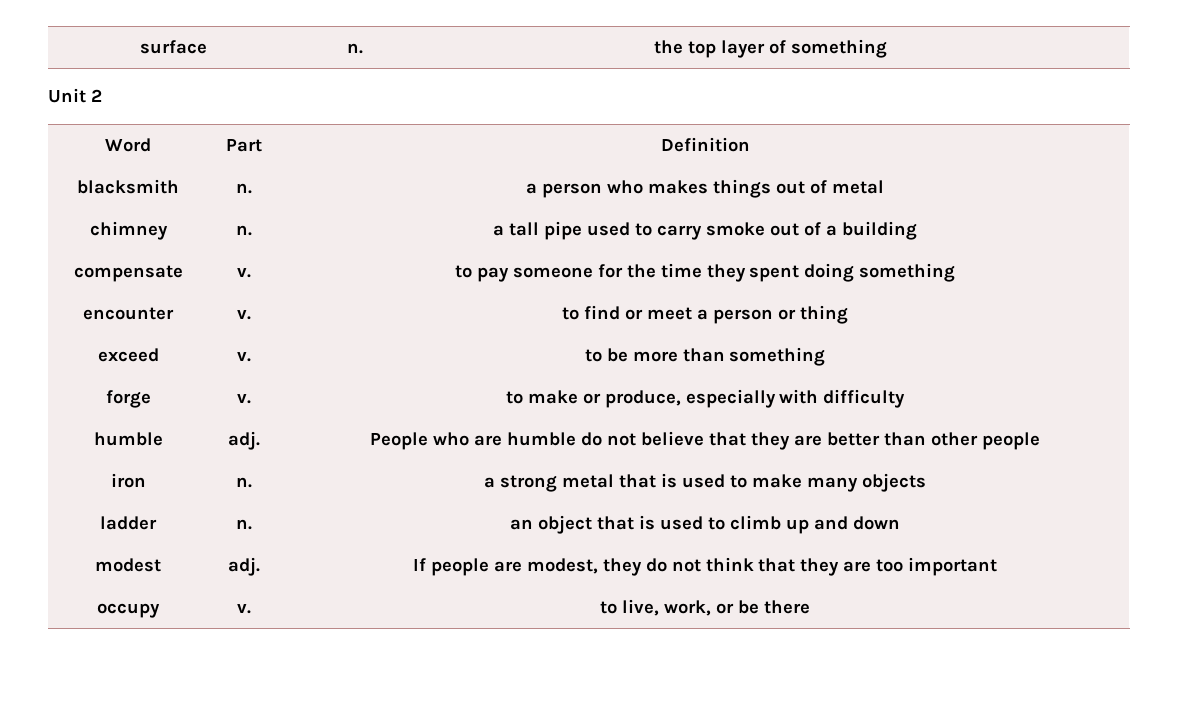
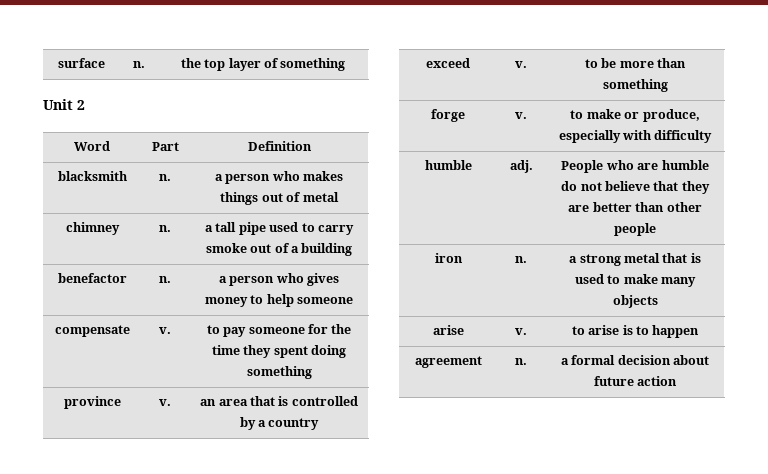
(917, 230) none -> [57,273,127,283] [159,276,171,283] [218,273,340,286] [204,294,354,307] // benefactor | n. | a person who gives money to help someone
[83,307,174,320] [237,310,251,320] [562,305,848,324] encounter | v. | to find or meet a person or thing -> [63,396,121,409] [159,399,171,406] [200,396,358,406] [239,417,320,430] province | v. | an area that is controlled by a country
[100,516,157,530] [236,519,252,530] [510,515,900,534] [95,558,161,572] [228,557,260,576] [412,557,998,576] [97,603,160,618] [237,604,251,614] [600,599,810,616] ladder | n. | an object that is used to climb up and down // modest | adj. | If people are modest, they do not think that they are too important // occupy | v. | to live, work, or be there -> [432,325,464,335] [515,328,527,335] [571,325,700,338] [414,356,482,368] [515,358,527,365] [560,355,710,365] [593,376,678,386] arise | v. | to arise is to happen // agreement | n. | a formal decision about future action

